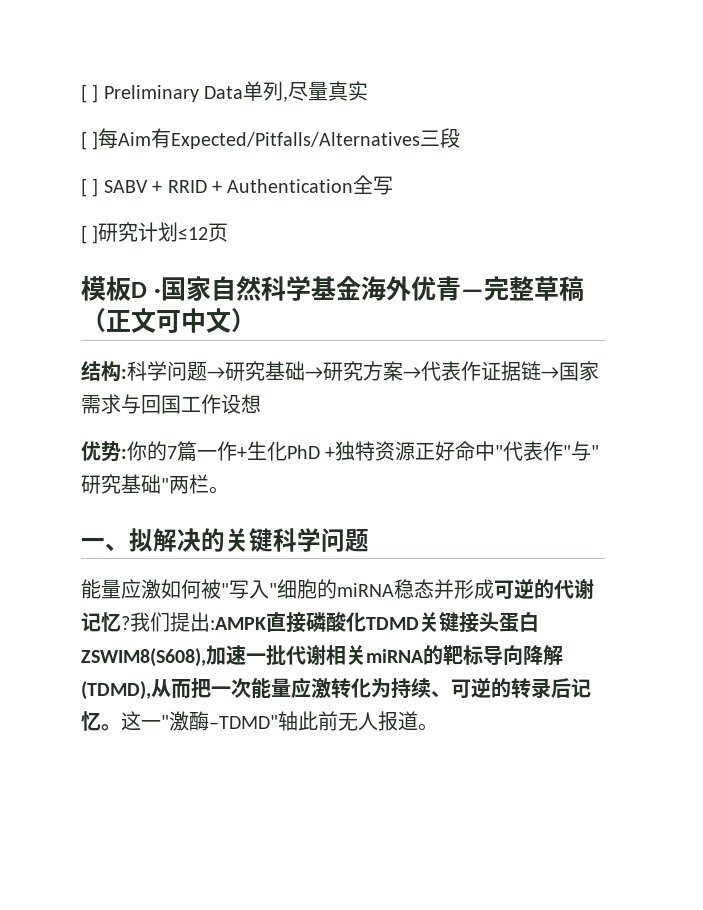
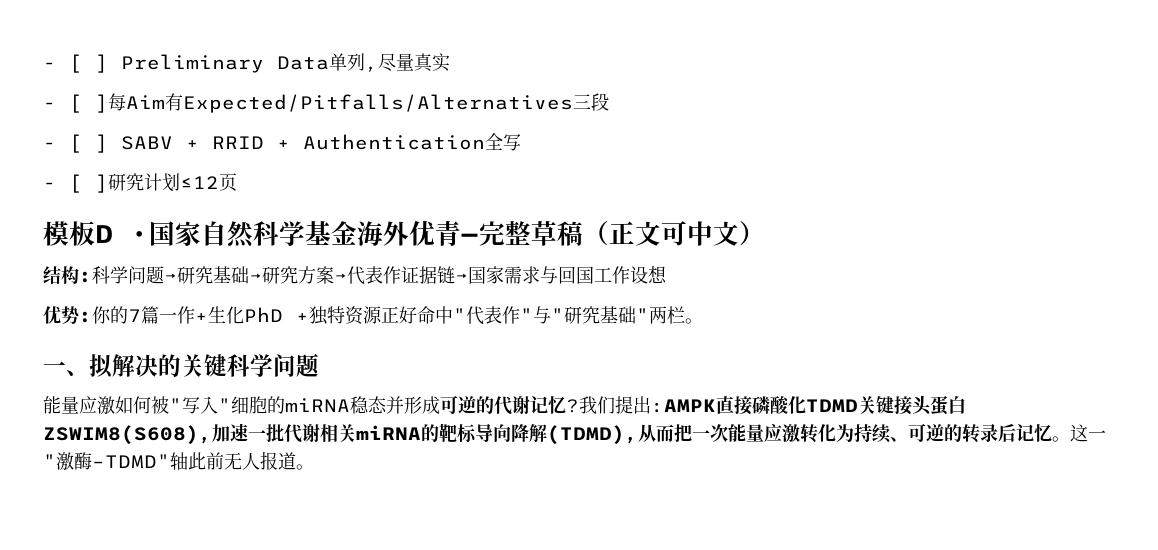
(81, 93) none -> [43,62,56,69] -
(369, 91) none -> [43,102,56,109] -
(461, 138) none -> [43,142,56,149] -
(394, 185) none -> [43,182,56,189] -

